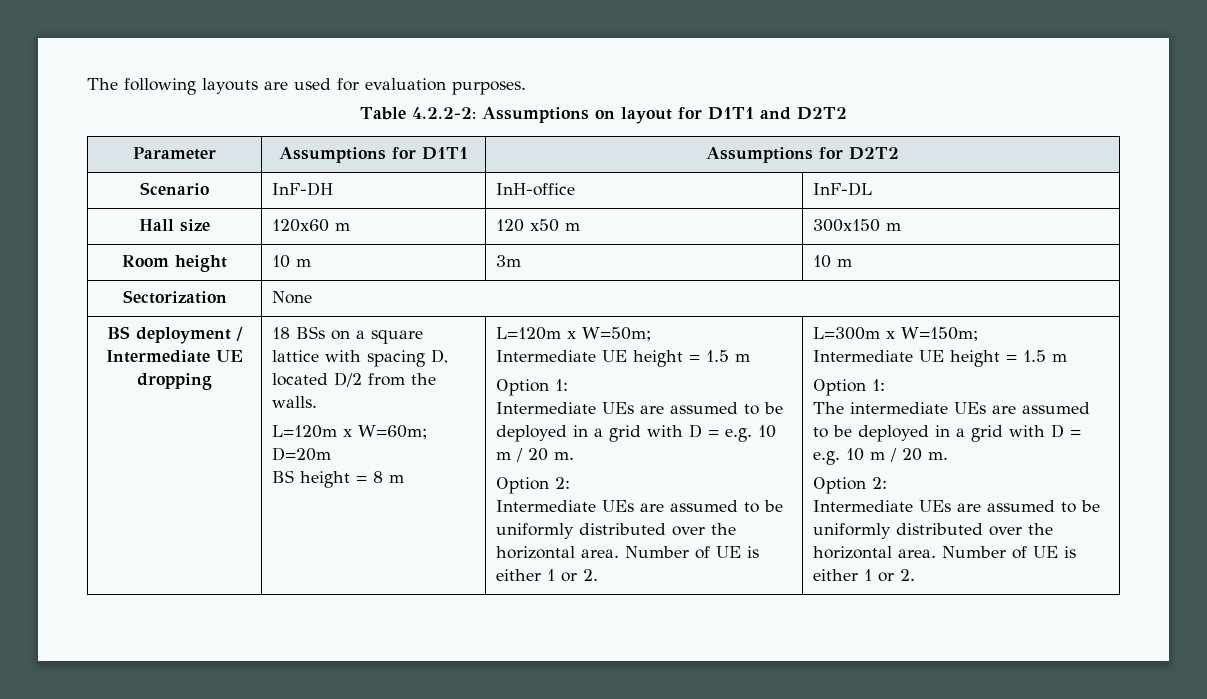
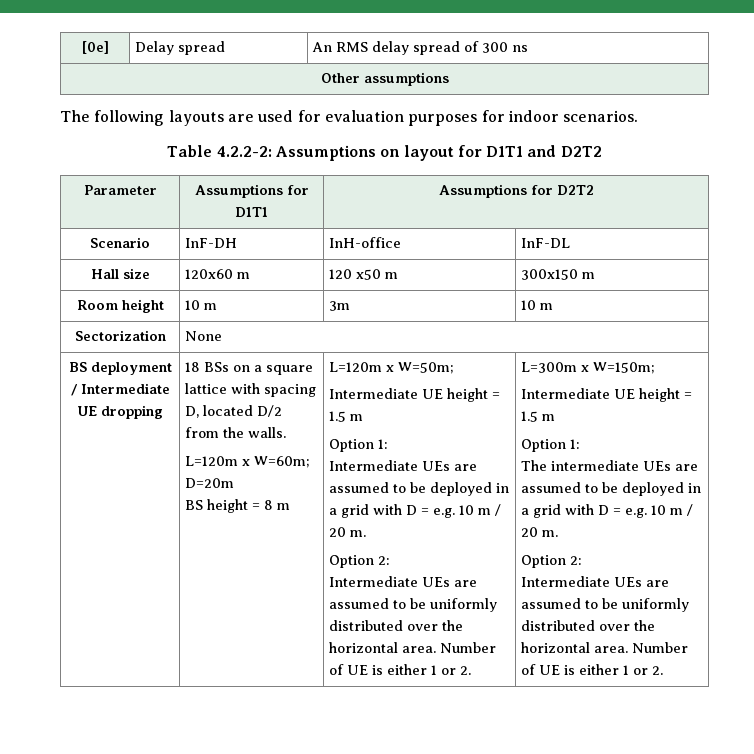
(87, 84) none -> [81,41,109,54] [135,41,226,55] [312,41,529,55] [320,72,449,86] [0e] | Delay spread | An RMS delay spread of 300 ns // Other assumptions //
[452,81,526,95] purposes. -> [408,110,639,126] purposes for indoor scenarios.

